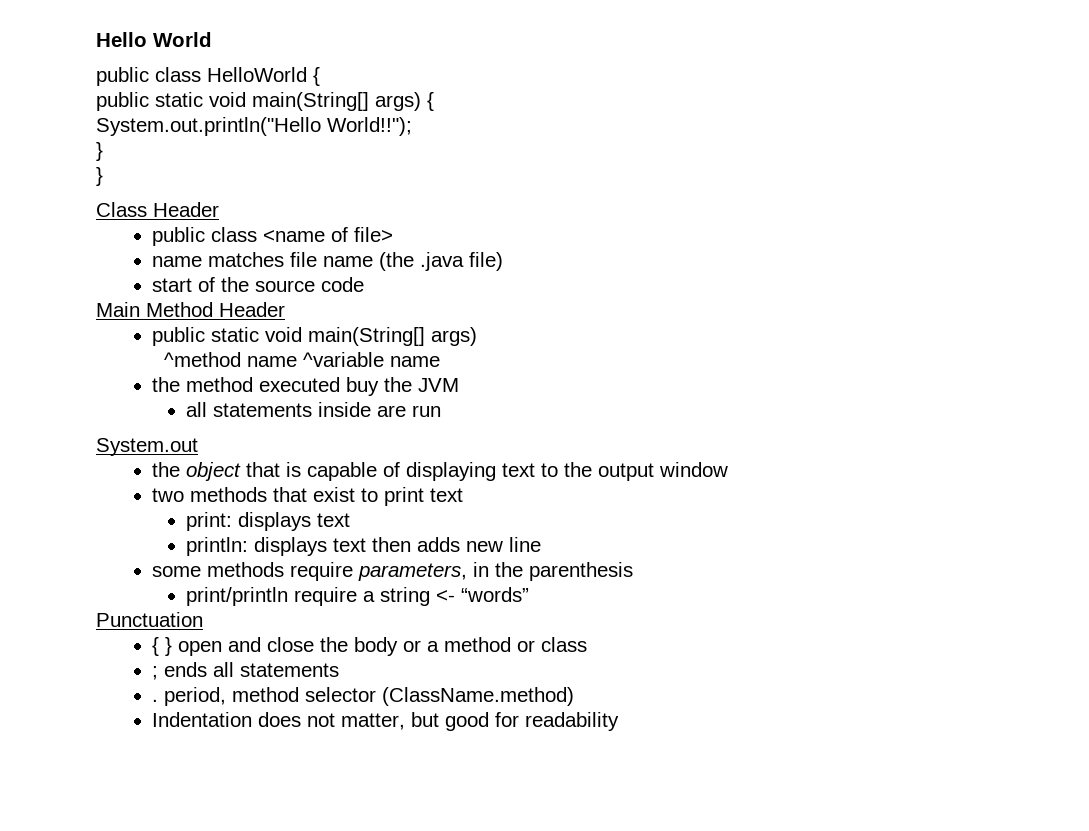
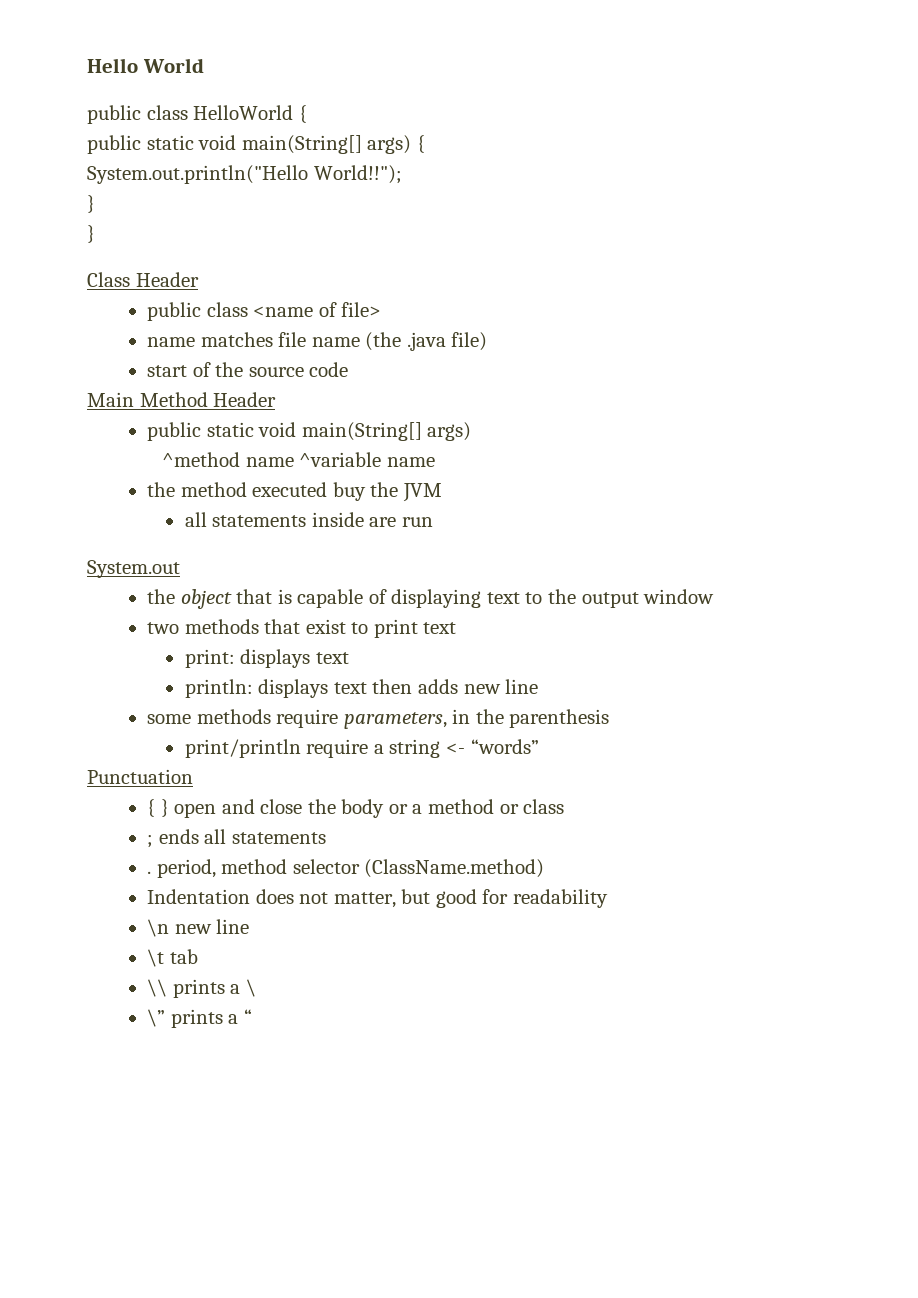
(620, 721) none -> [147,919,250,937] [147,949,198,967] [147,979,256,998] [147,1009,252,1028] // \n new line // \t tab // \\ prints a \ // \” prints a “

